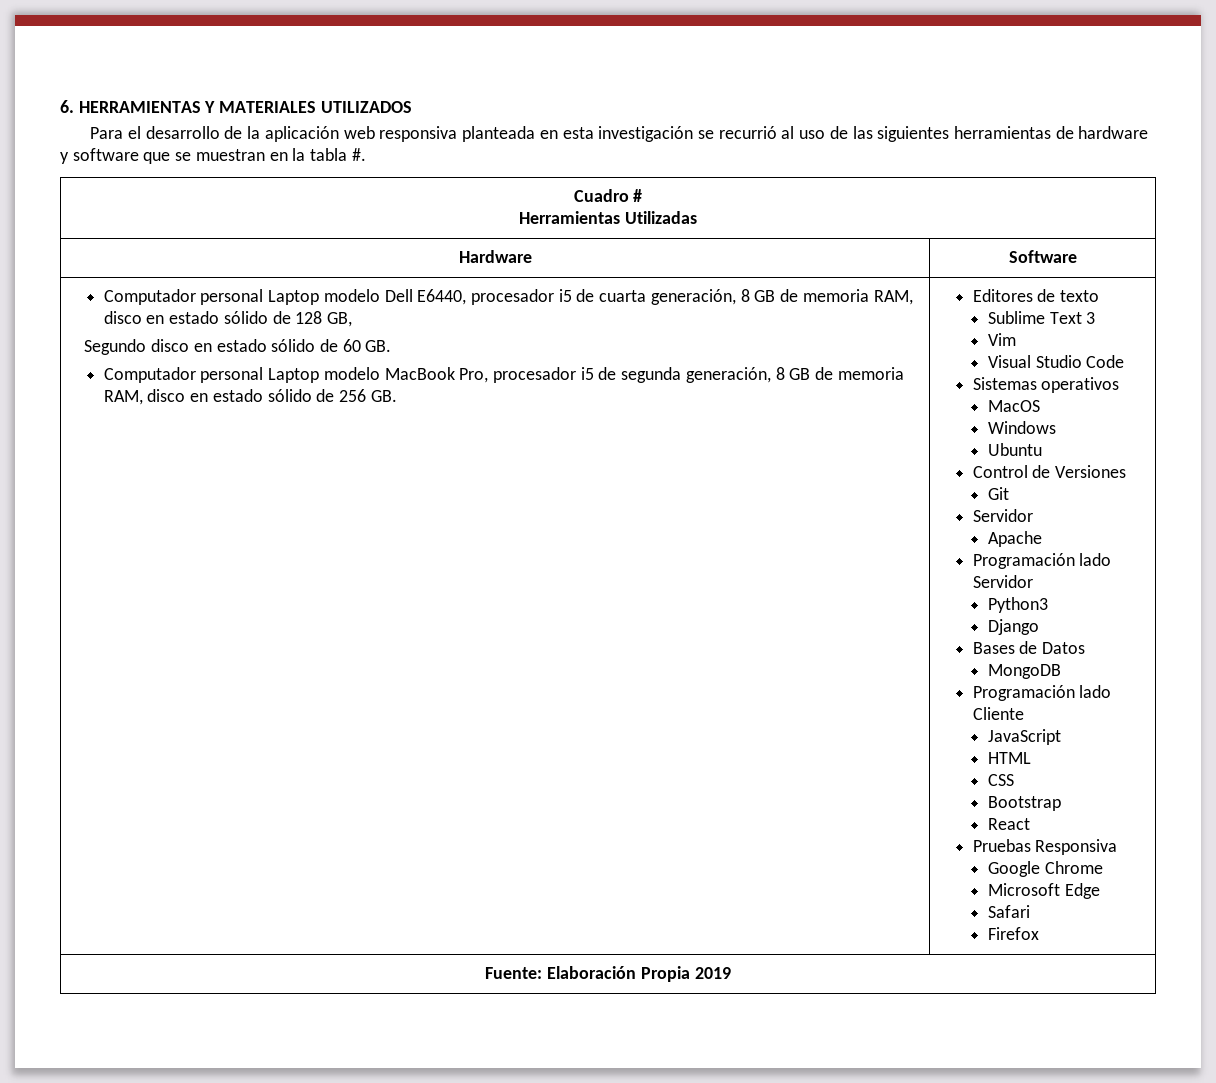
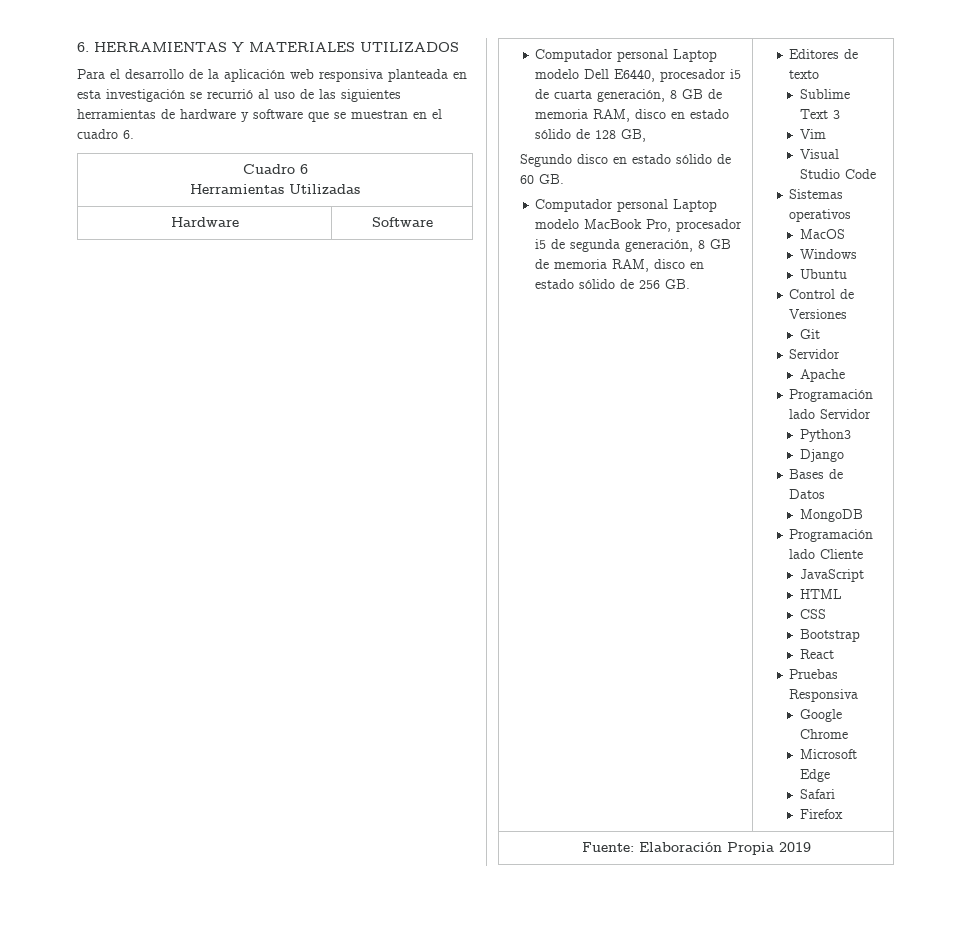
[292,148,366,161] la tabla #. -> [432,109,442,119] [77,129,134,139] el cuadro 6.
[633,189,643,202] # -> [299,164,308,174] 6

